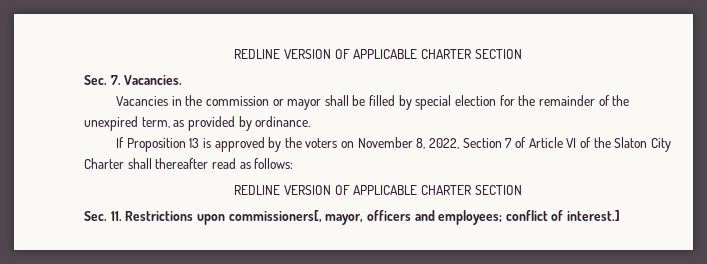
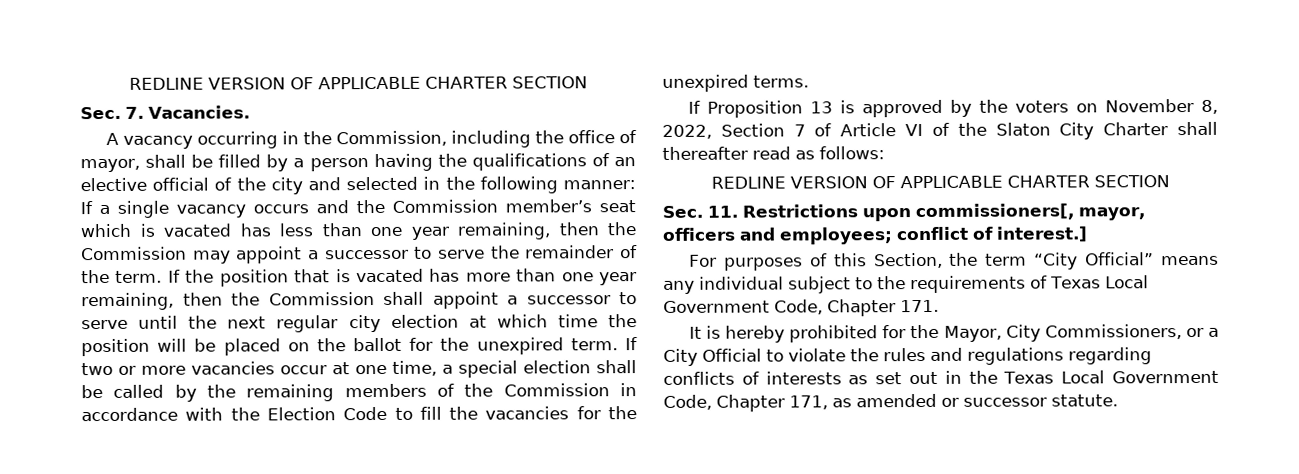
[115,95,630,110] [84,116,311,131] Vacancies in the commission or mayor shall be filled by special election for the remainder of the unexpired term, as provided by ordinance. -> [105,130,637,149] [80,153,636,173] [80,176,636,195] [80,199,636,218] [80,222,636,240] [81,245,638,264] [81,268,638,287] [81,291,637,311] [81,314,638,333] [81,337,638,357] [81,360,637,378] [81,383,637,402] [81,406,637,422] [662,74,809,92] A vacancy occurring in the Commission, including the office of mayor, shall be filled by a person having the qualifications of an elective official of the city and selected in the following manner: If a single vacancy occurs and the Commission member’s seat which is vacated has less than one year remaining, then the Commission may appoint a successor to serve the remainder of the term. If the position that is vacated has more than one year remaining, then the Commission shall appoint a successor to serve until the next regular city election at which time the position will be placed on the ballot for the unexpired term. If two or more vacancies occur at one time, a special election shall be called by the remaining members of the Commission in accordance with the Election Code to fill the vacancies for the unexpired terms.
(621, 215) none -> [688,252,1219,271] [663,275,1149,294] [663,299,939,317] [688,324,1219,343] [663,347,1152,366] [663,370,1219,385] [663,393,1118,412] // For purposes of this Section, the term “City Official” means any individual subject to the requirements of Texas Local Government Code, Chapter 171. // It is hereby prohibited for the Mayor, City Commissioners, or a City Official to violate the rules and regulations regarding conflicts of interests as set out in the Texas Local Government Code, Chapter 171, as amended or successor statute.

